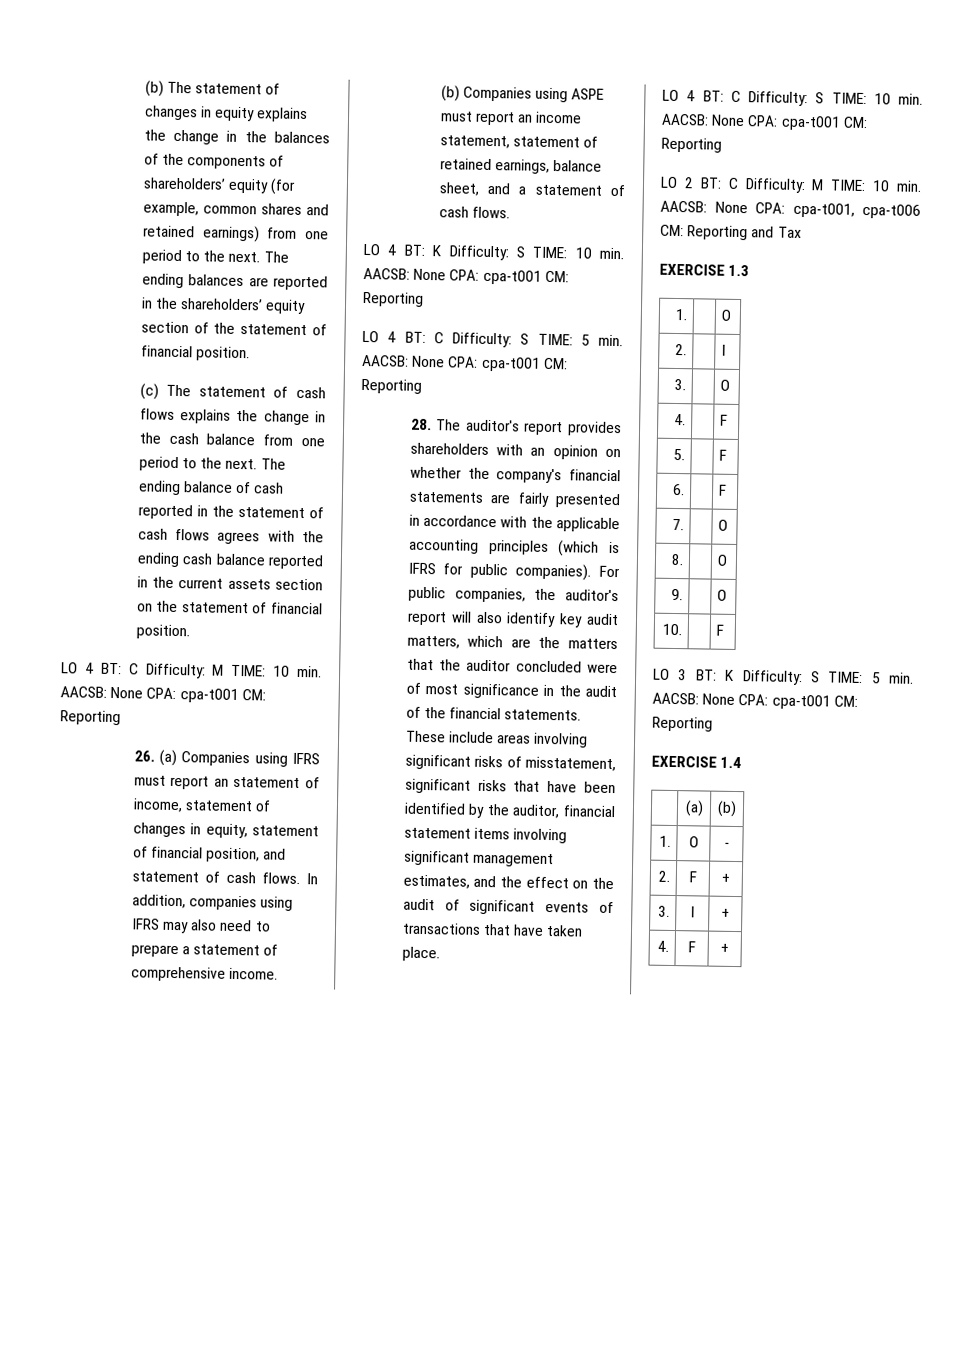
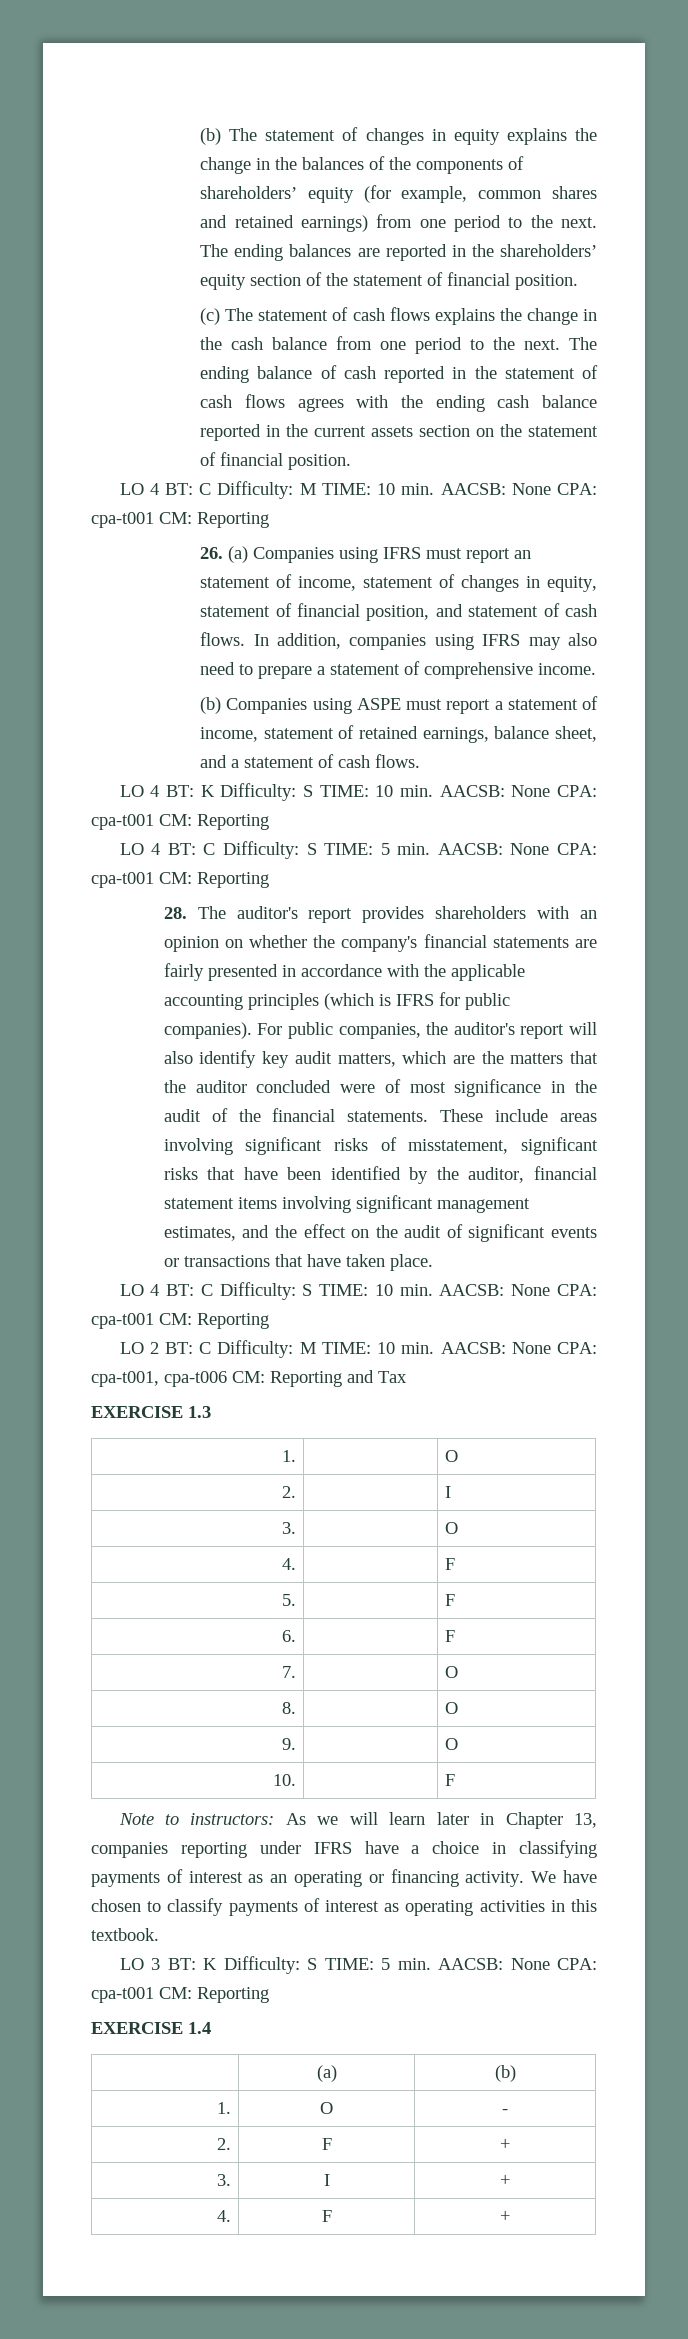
[517,111,583,124] [439,135,510,149] an income statement, -> [494,696,599,710] [200,727,259,742] a statement of income,
[599,901,614,914] of -> [163,1258,179,1267] or
(725, 630) none -> [118,1812,597,1829] [91,1840,597,1858] [91,1869,597,1887] [91,1898,597,1916] [91,1928,159,1941] // Note to instructors: As we will learn later in Chapter 13, companies reporting under IFRS have a choice in classifying payments of interest as an operating or financing activity. We have chosen to classify payments of interest as operating activities in this textbook.

